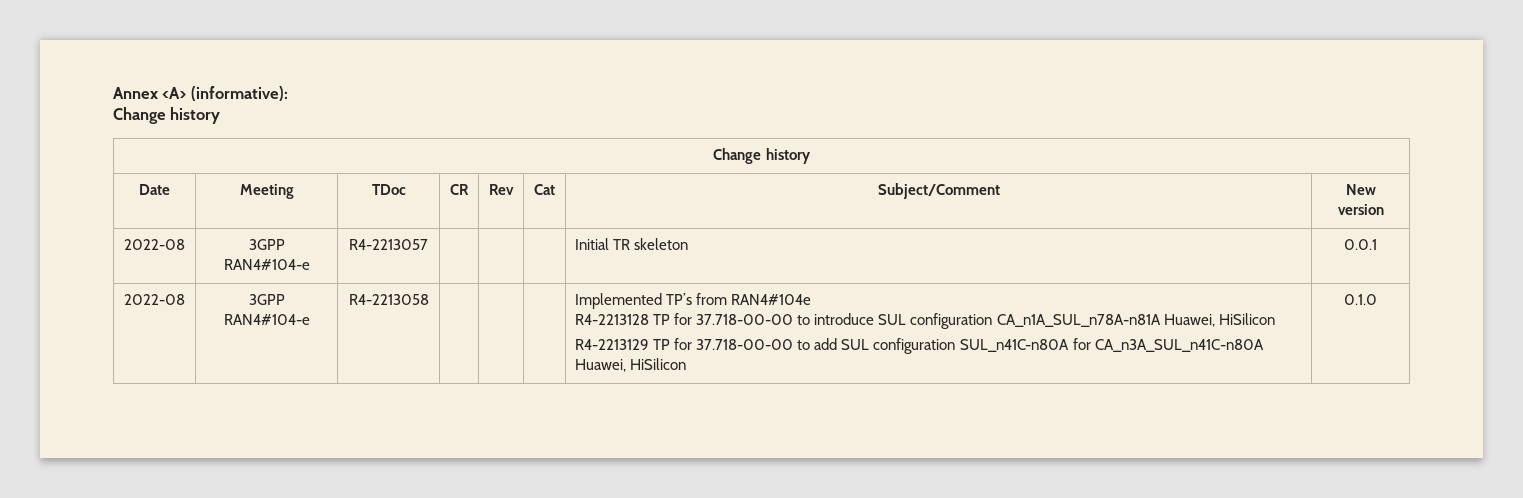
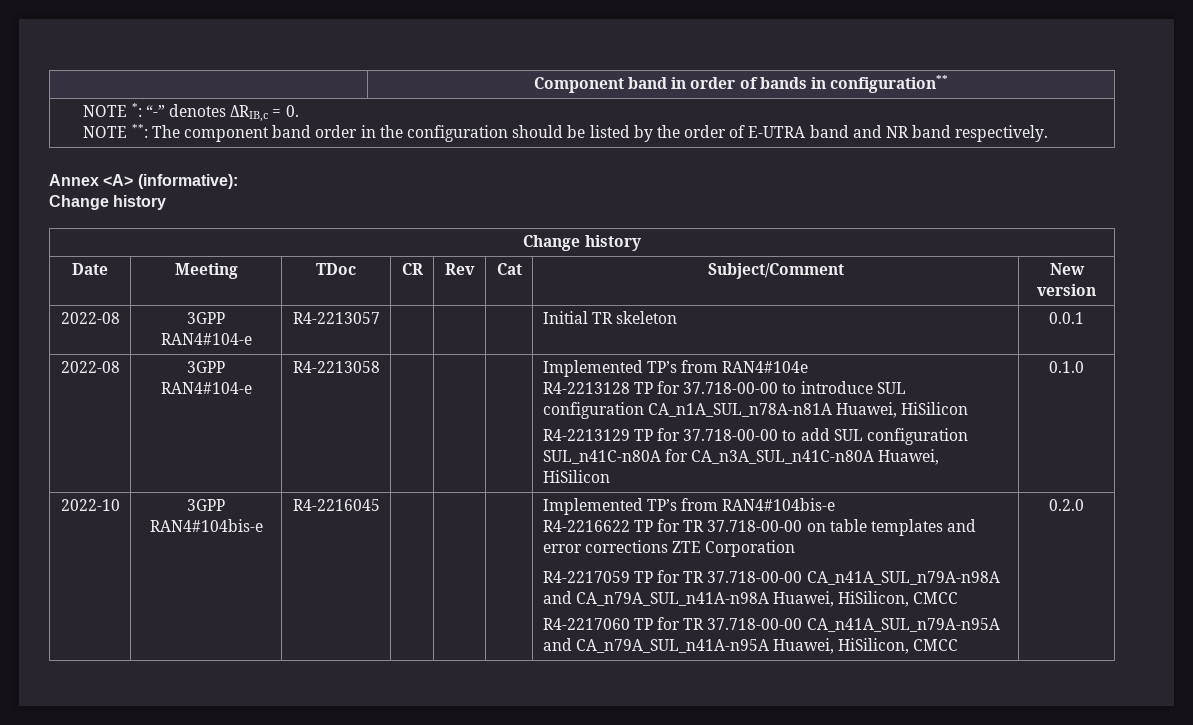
(113, 93) none -> [533,75,949,93] [83,103,299,122] [83,124,1049,142] | Component band in order of bands in configuration** // NOTE *: “-” denotes ΔRIB,c = 0. // NOTE **: The component band order in the configuration should be listed by the order of E-UTRA band and NR band respectively. //
(1377, 299) none -> [60,499,120,511] [187,499,225,511] [149,519,263,532] [292,499,380,511] [542,498,836,515] [542,519,977,536] [542,540,796,557] [542,570,1000,585] [542,591,959,607] [542,617,1000,632] [542,638,959,654] [1049,499,1084,511] // 2022-10 | 3GPP RAN4#104bis-e | R4-2216045 | | | | Implemented TP’s from RAN4#104bis-e // R4-2216622 TP for TR 37.718-00-00 on table templates and error corrections ZTE Corporation // R4-2217059 TP for TR 37.718-00-00 CA_n41A_SUL_n79A-n98A and CA_n79A_SUL_n41A-n98A Huawei, HiSilicon, CMCC // R4-2217060 TP for TR 37.718-00-00 CA_n41A_SUL_n79A-n95A and CA_n79A_SUL_n41A-n95A Huawei, HiSilicon, CMCC | 0.2.0

